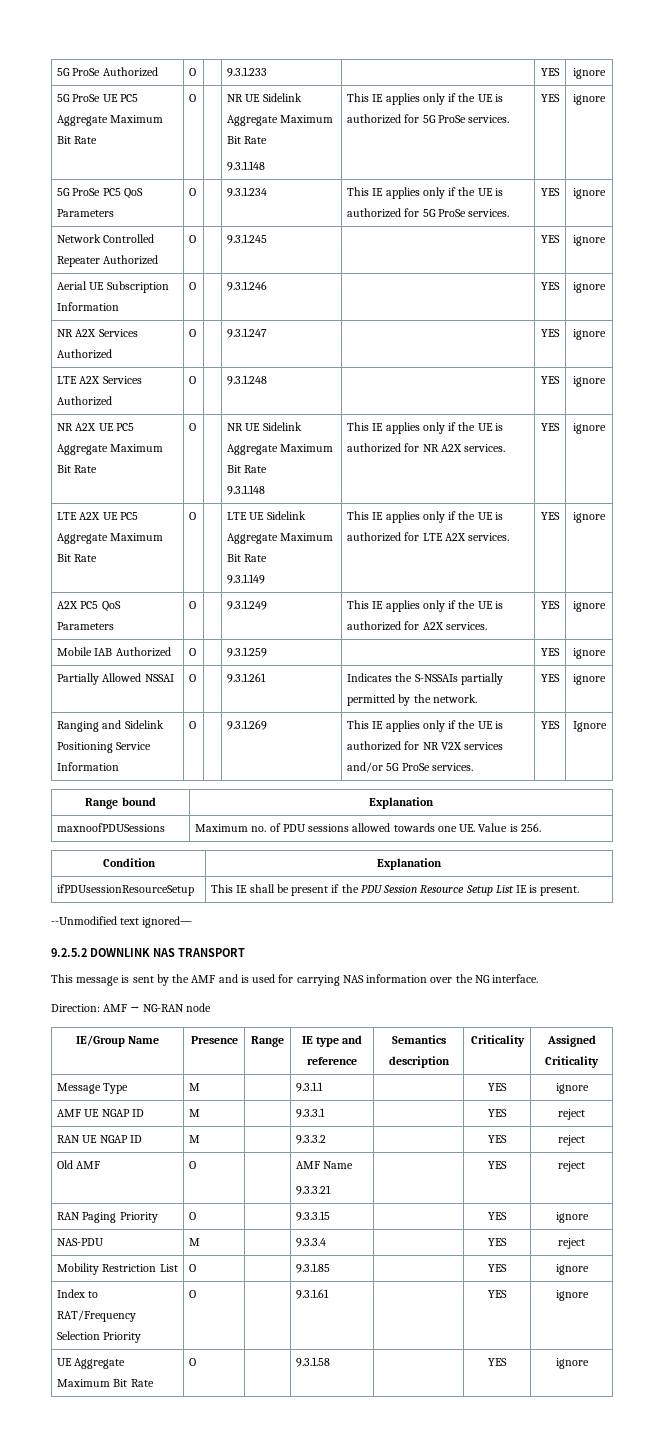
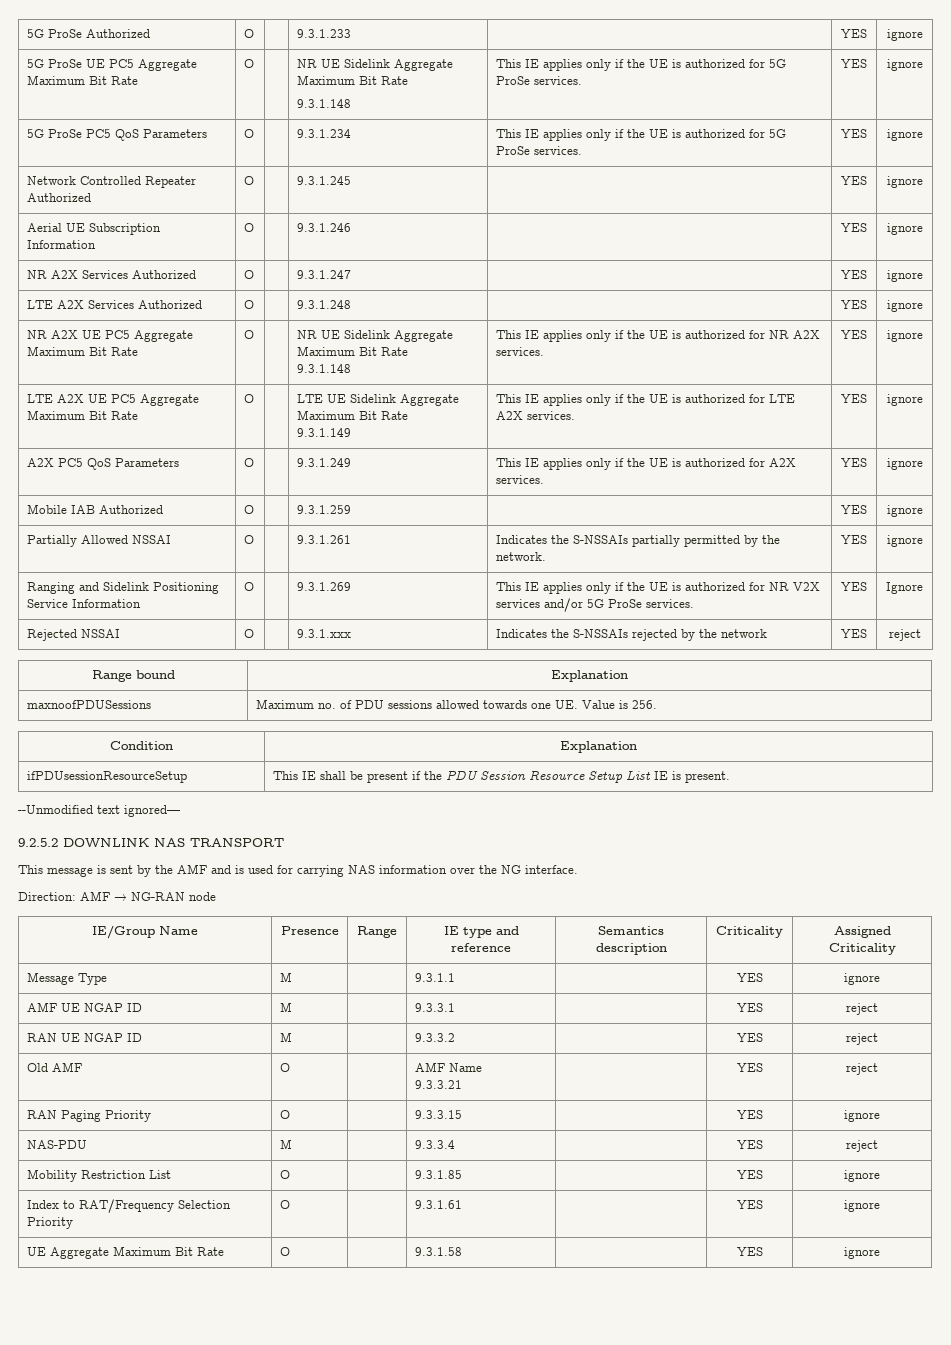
(607, 726) none -> [26,629,120,641] [243,629,254,638] [296,629,351,638] [495,629,767,641] [841,629,867,638] [888,629,921,641] // Rejected NSSAI | O | | 9.3.1.xxx | Indicates the S-NSSAIs rejected by the network | YES | reject

